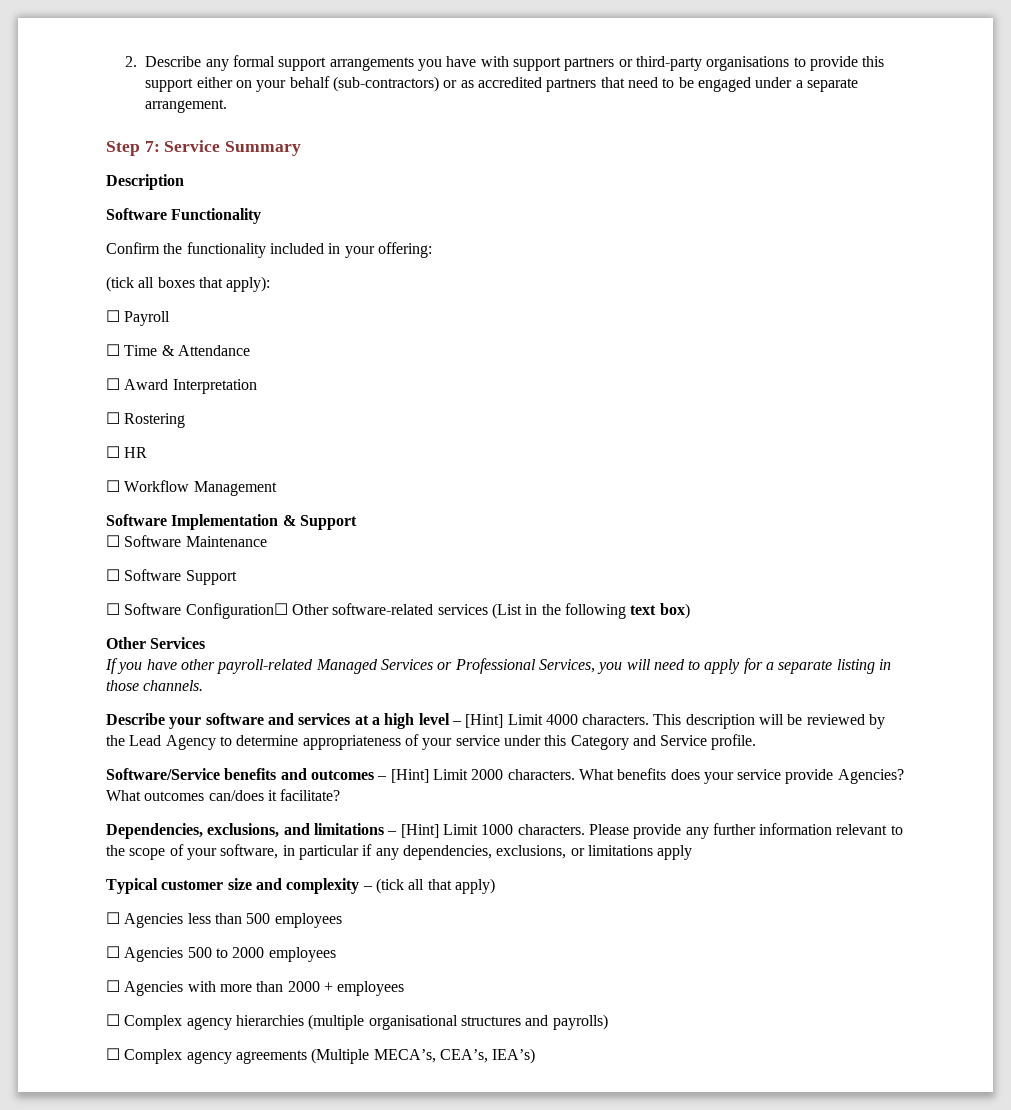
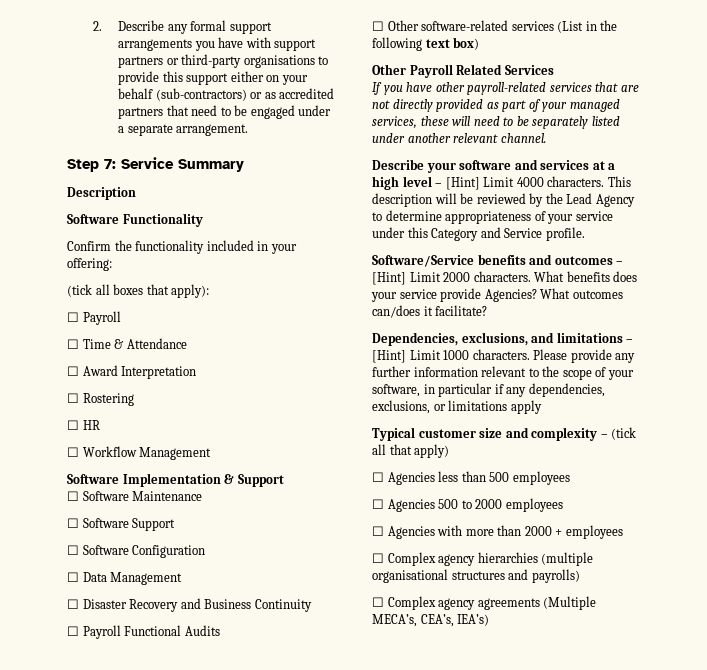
[185,603,288,619] Configuration☐ -> [132,545,206,558] [67,572,183,585] [67,598,312,612] [67,625,220,639] [372,21,384,31] Configuration // ☐ Data Management // ☐ Disaster Recovery and Business Continuity // ☐ Payroll Functional Audits // ☐
(146, 643) none -> [409,64,503,78] Payroll Related
[315,658,892,674] [106,680,204,691] Managed Services or Professional Services, you will need to apply for a separate listing in those channels. -> [549,82,639,92] [372,99,620,112] [372,116,620,129] [372,133,546,143] services that are not directly provided as part of your managed services, these will need to be separately listed under another relevant channel.

